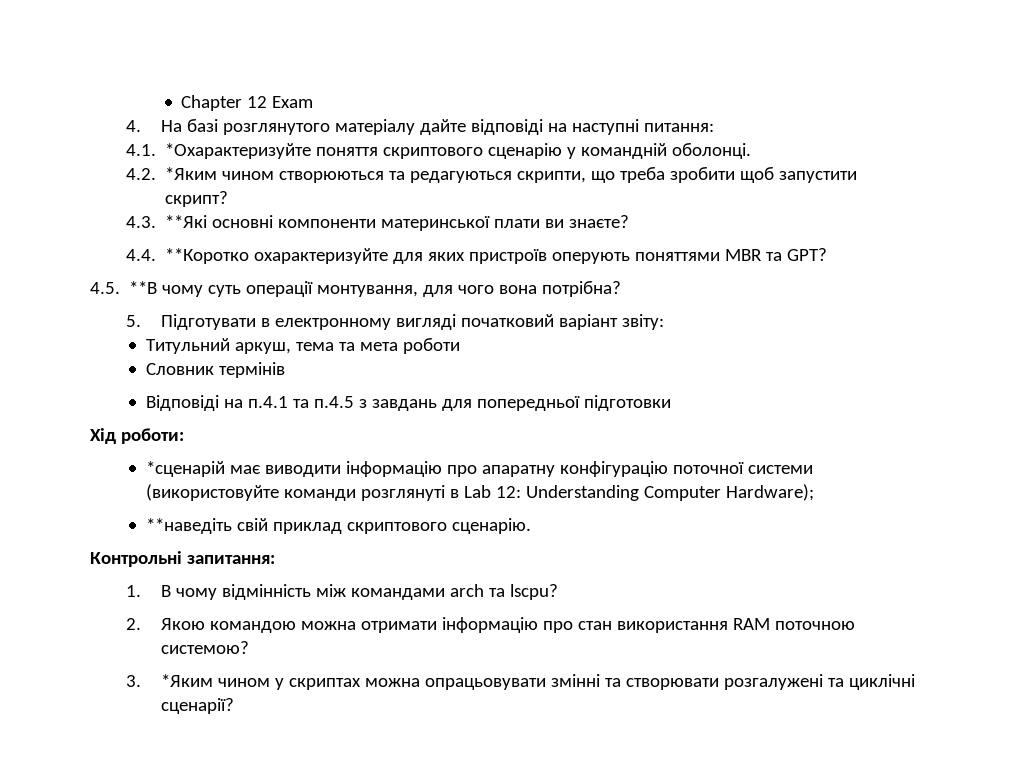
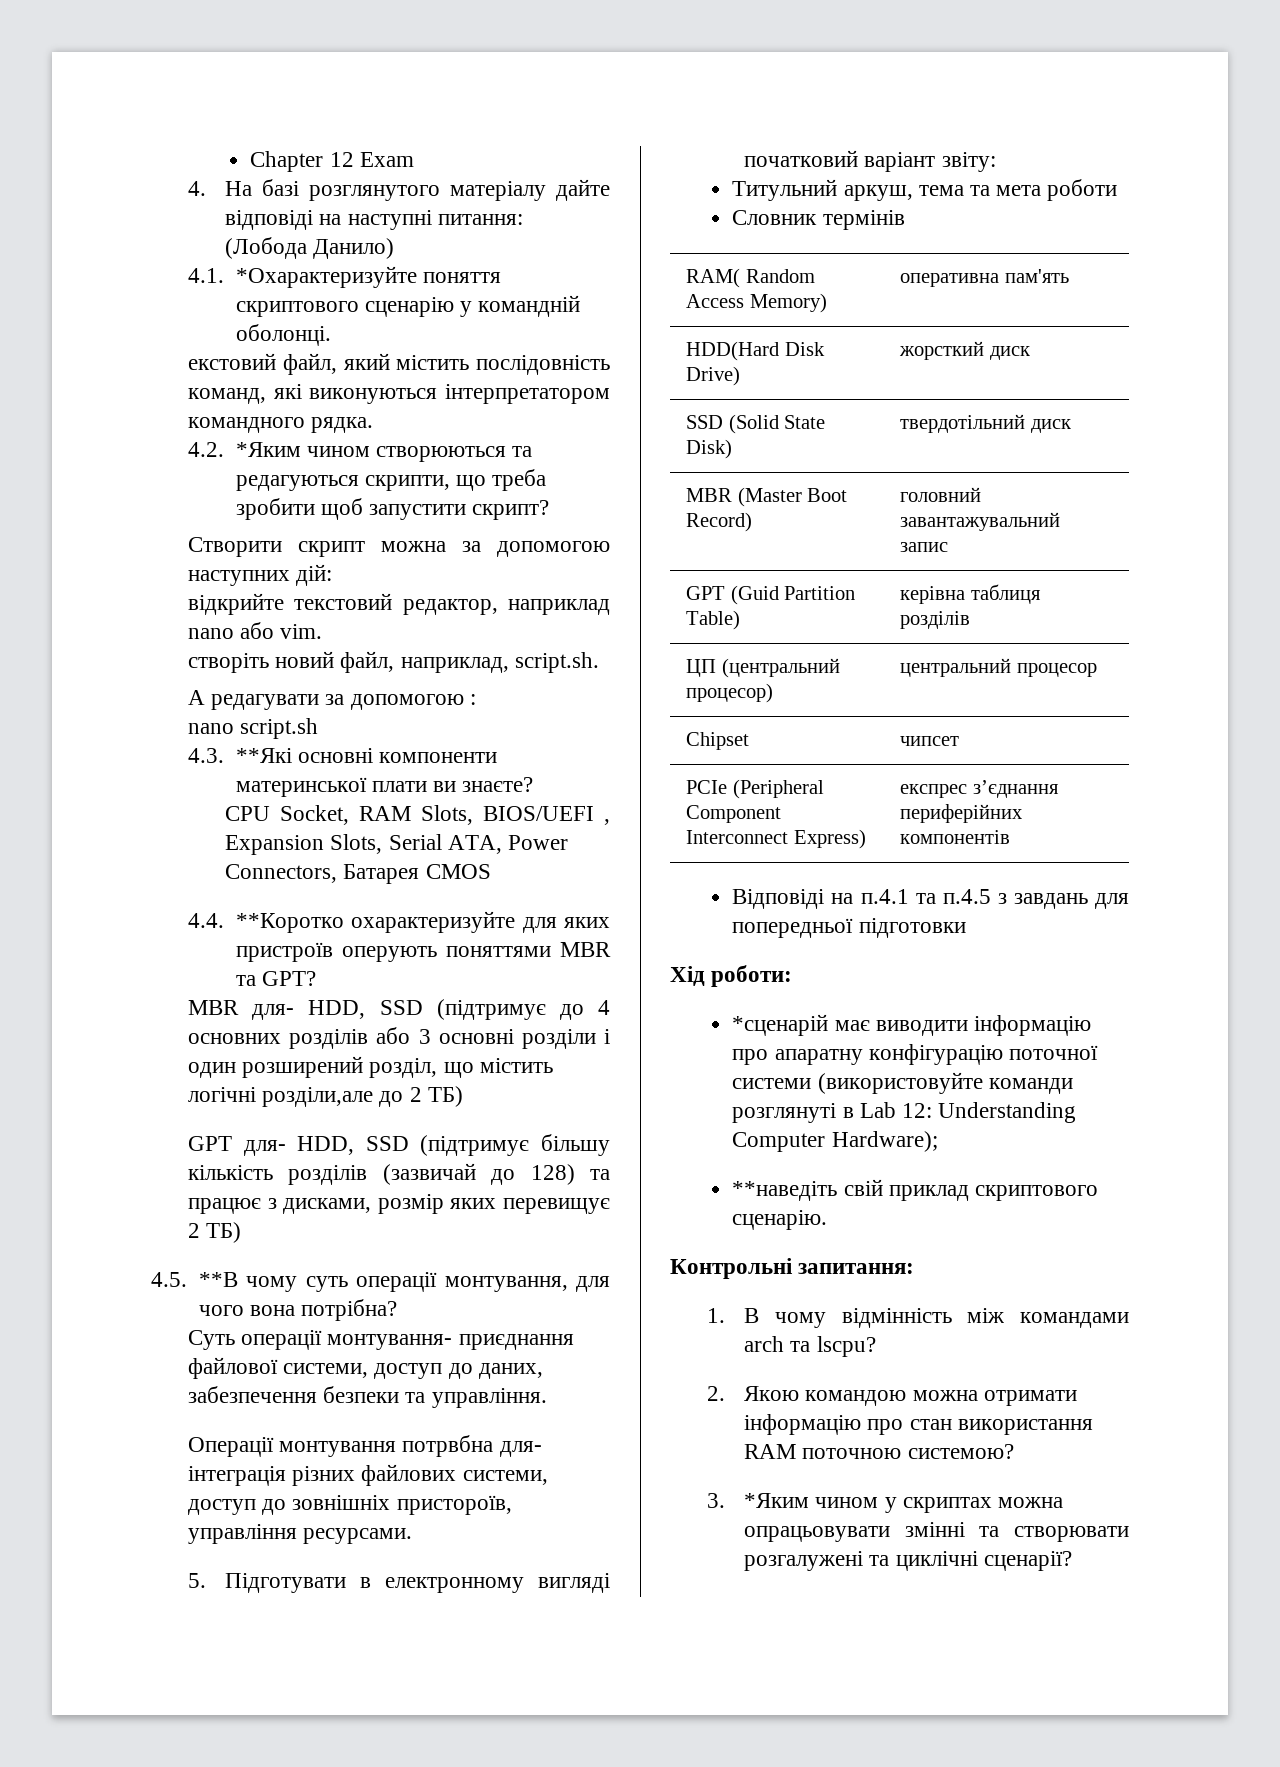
(715, 127) none -> [225,237,395,259] (Лобода Данило)
(751, 151) none -> [188,353,610,375] [188,384,610,404] [188,417,374,433] // екстовий файл, який містить послідовність команд, які виконуються інтерпретатором командного рядка.
(228, 199) none -> [188,537,610,557] [188,564,333,586] [188,593,610,615] [188,622,323,639] [188,651,599,673] [188,690,476,710] [188,718,319,739] // Створити скрипт можна за допомогою наступних дій: // відкрийте текстовий редактор, наприклад nano або vim. // створіть новий файл, наприклад, script.sh. // А редагувати за допомогою : // nano script.sh
(629, 221) none -> [225,805,610,825] [225,834,568,855] [225,864,491,884] // CPU Socket, RAM Slots, BIOS/UEFI , Expansion Slots, Serial ATA, Power Connectors, Батарея CMOS
(827, 254) none -> [188,999,610,1020] [188,1027,610,1049] [188,1056,553,1078] [188,1086,463,1107] [188,1134,610,1156] [188,1163,610,1185] [188,1194,610,1214] [188,1222,242,1243] // MBR для- HDD, SSD (підтримує до 4 основних розділів або 3 основні розділи і один розширений розділ, що містить логічні розділи,але до 2 ТБ) // GPT для- HDD, SSD (підтримує більшу кількість розділів (зазвичай до 128) та працює з дисками, розмір яких перевищує 2 ТБ)
(622, 289) none -> [188,1330,574,1350] [188,1357,543,1379] [188,1386,547,1408] [188,1435,542,1457] [188,1464,548,1486] [188,1495,512,1515] [188,1524,413,1544] // Суть операції монтування- приєднання файлової системи, доступ до даних, забезпечення безпеки та управління. // Операції монтування потрвбна для- інтеграція різних файлових системи, доступ до зовнішніх пристороїв, управління ресурсами.
(285, 370) none -> [686,268,815,288] [686,293,827,313] [900,269,1069,287] [686,341,825,361] [686,366,741,386] [899,341,1030,360] [686,414,826,434] [686,439,733,459] [900,414,1071,433] [686,487,848,507] [686,512,753,532] [900,487,982,502] [900,512,1061,531] [900,542,949,552] [686,585,856,605] [686,610,741,630] [900,584,1041,604] [900,611,971,629] [686,658,840,678] [686,683,774,703] [900,658,1097,677] [686,732,750,750] [900,736,960,746] [686,779,824,799] [686,805,782,823] [686,829,866,849] [900,780,1059,798] [900,804,1023,823] [900,830,1011,844] // RAM( Random Access Memory) | оперативна пам'ять // HDD(Hard Disk Drive) | жорсткий диск // SSD (Solid State Disk) | твердотільний диск // MBR (Master Boot Record) | головний завантажувальний запис // GPT (Guid Partition Table) | керівна таблиця розділів // ЦП (центральний процесор) | центральний процесор // Chipset | чипсет // PCIе (Peripheral Component Interconnect Express) | експрес з’єднання периферійних компонентів

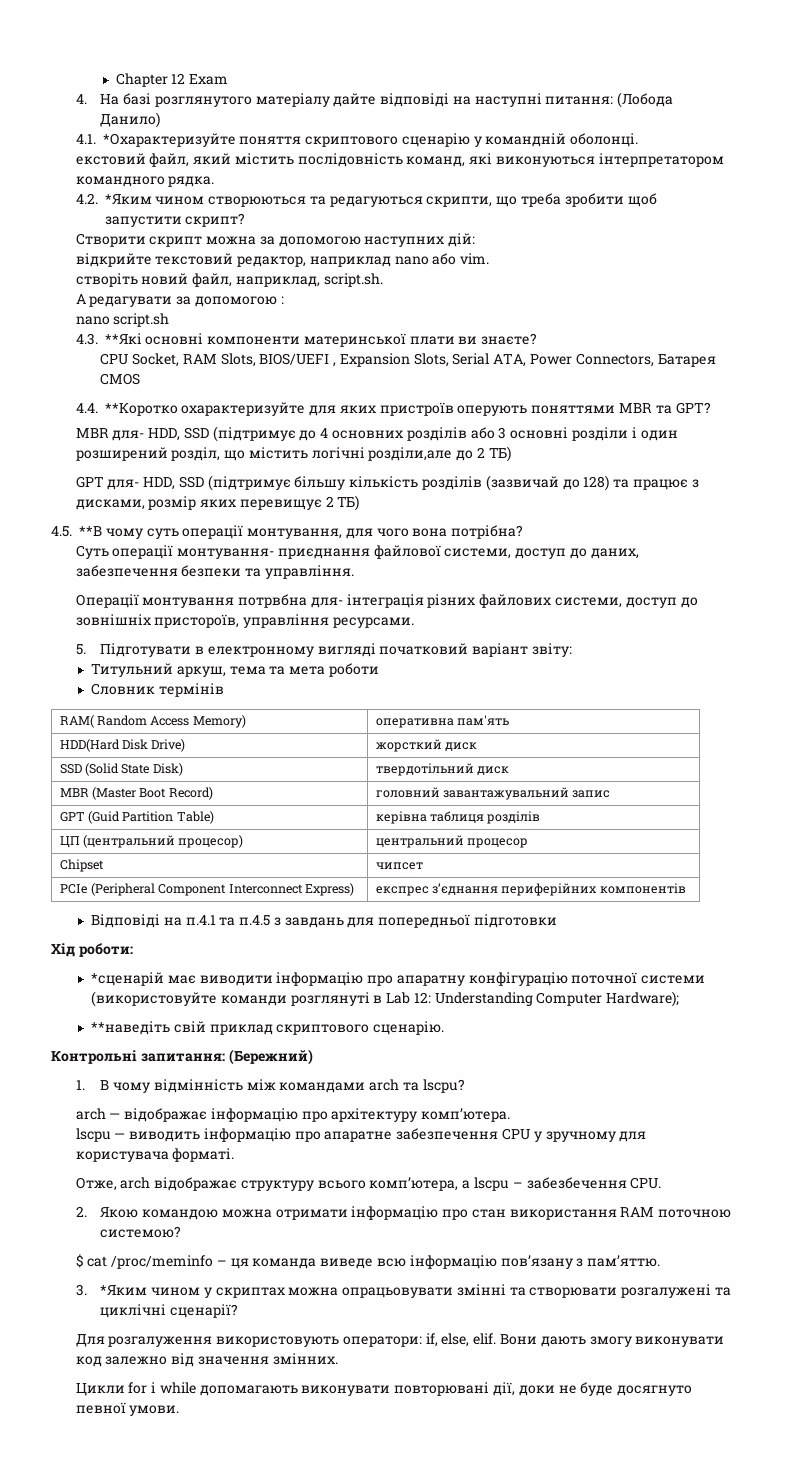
(915, 1268) none -> [228,1049,313,1065] (Бережний)
(876, 1346) none -> [75,1108,511,1122] [75,1128,647,1142] [75,1148,235,1162] [75,1177,662,1191] // arch — відображає інформацію про архітектуру комп’ютера. // lscpu — виводить інформацію про апаратне забезпечення CPU у зручному для користувача форматі. // Отже, arch відображає структуру всього комп’ютера, а lscpu – забезбечення CPU.
(1014, 1451) none -> [75,1254,661,1269] // $ cat /proc/meminfo – ця команда виведе всю інформацію пов’язану з пам’яттю.
(1072, 1561) none -> [75,1333,725,1347] [75,1353,338,1367] [75,1382,693,1396] [75,1402,180,1416] // Для розгалуження використовують оператори: if, else, elif. Вони дають змогу виконувати код залежно від значення змінних. // Цикли for і while допомагають виконувати повторювані дії, доки не буде досягнуто певної умови.

